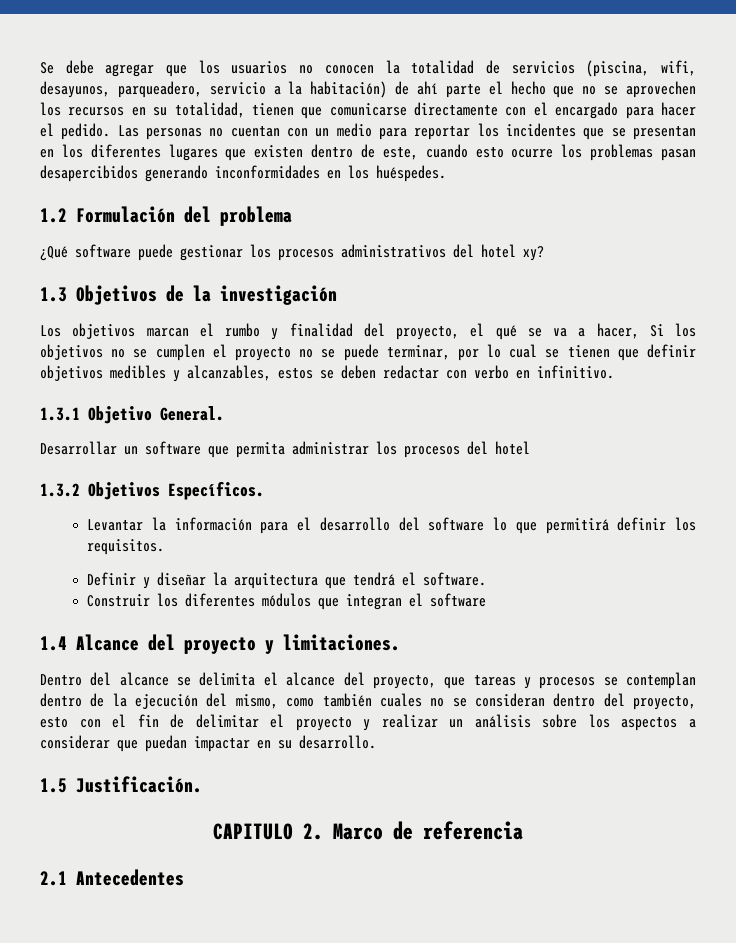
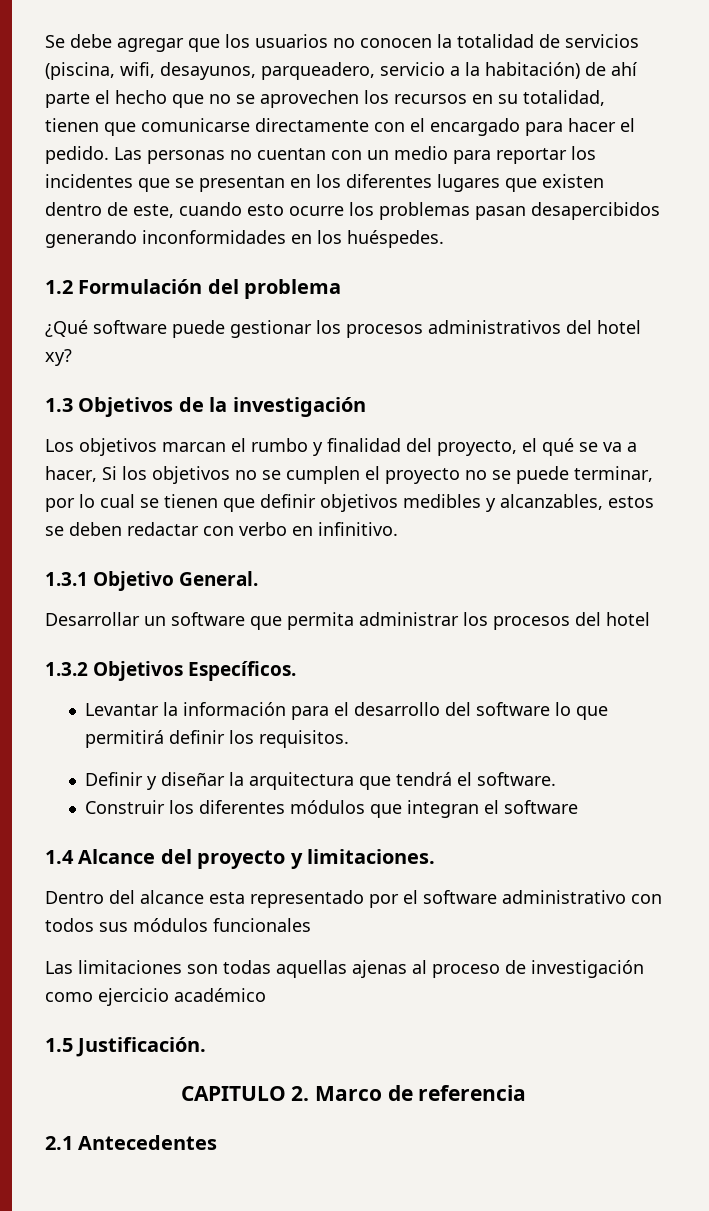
[177,672,696,689] [40,693,696,710] [40,714,696,731] [40,735,376,752] se delimita el alcance del proyecto, que tareas y procesos se contemplan dentro de la ejecución del mismo, como también cuales no se consideran dentro del proyecto, esto con el fin de delimitar el proyecto y realizar un análisis sobre los aspectos a considerar que puedan impactar en su desarrollo. -> [209,890,662,908] [45,918,311,932] [45,960,644,978] [45,988,266,1006] esta representado por el software administrativo con todos sus módulos funcionales // Las limitaciones son todas aquellas ajenas al proceso de investigación como ejercicio académico

